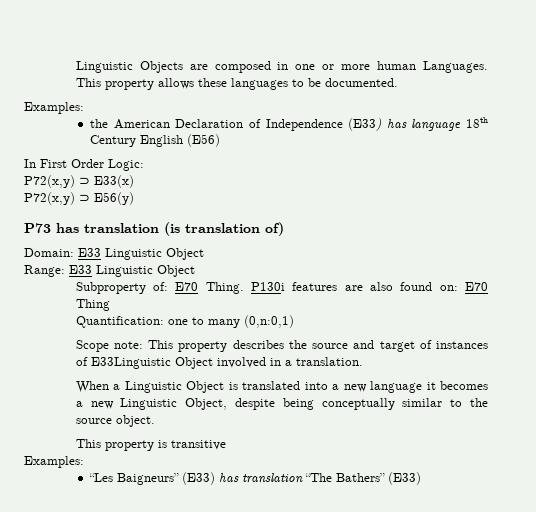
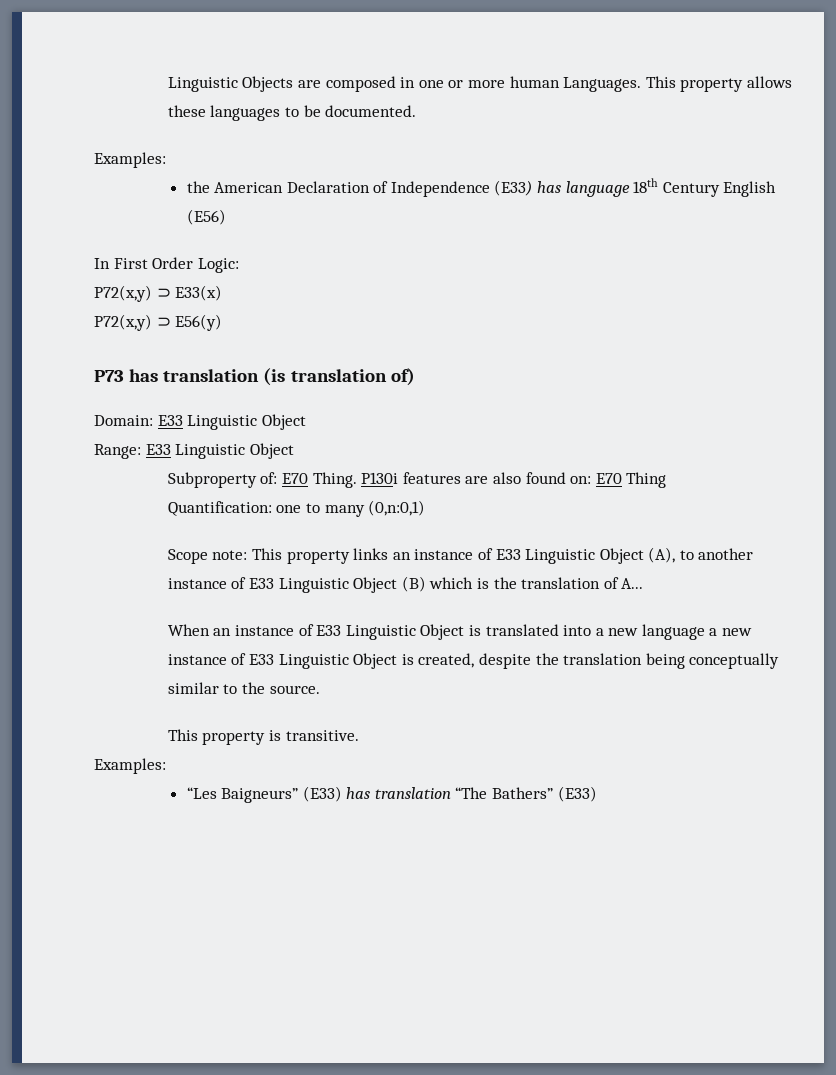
[232,340,488,352] [75,357,363,369] [75,381,121,393] describes the source and target of instances of E33Linguistic Object involved in a translation. // When a -> [353,547,754,564] [167,576,644,593] [167,624,342,636] links an instance of E33 Linguistic Object (A), to another instance of E33 Linguistic Object (B) which is the translation of A... // When an instance of E33
[426,381,489,390] [75,398,276,410] it becomes a new Linguistic Object, despite -> [709,628,753,636] [167,653,643,669] a new instance of E33 Linguistic Object is created, despite the translation
[75,415,155,427] source object. -> [269,685,320,694] source.
[170,440,226,450] transitive -> [285,730,359,741] transitive.

